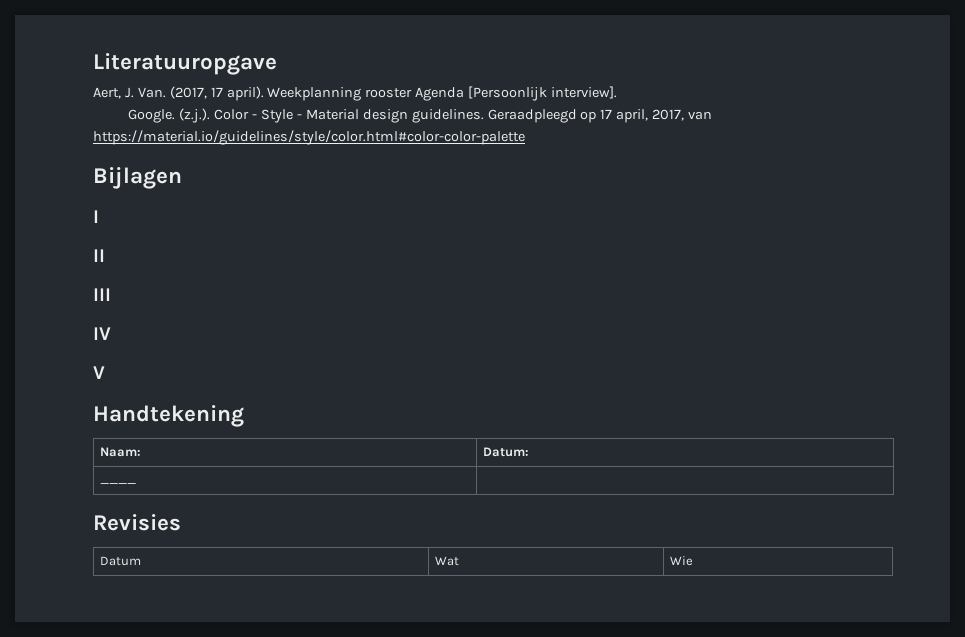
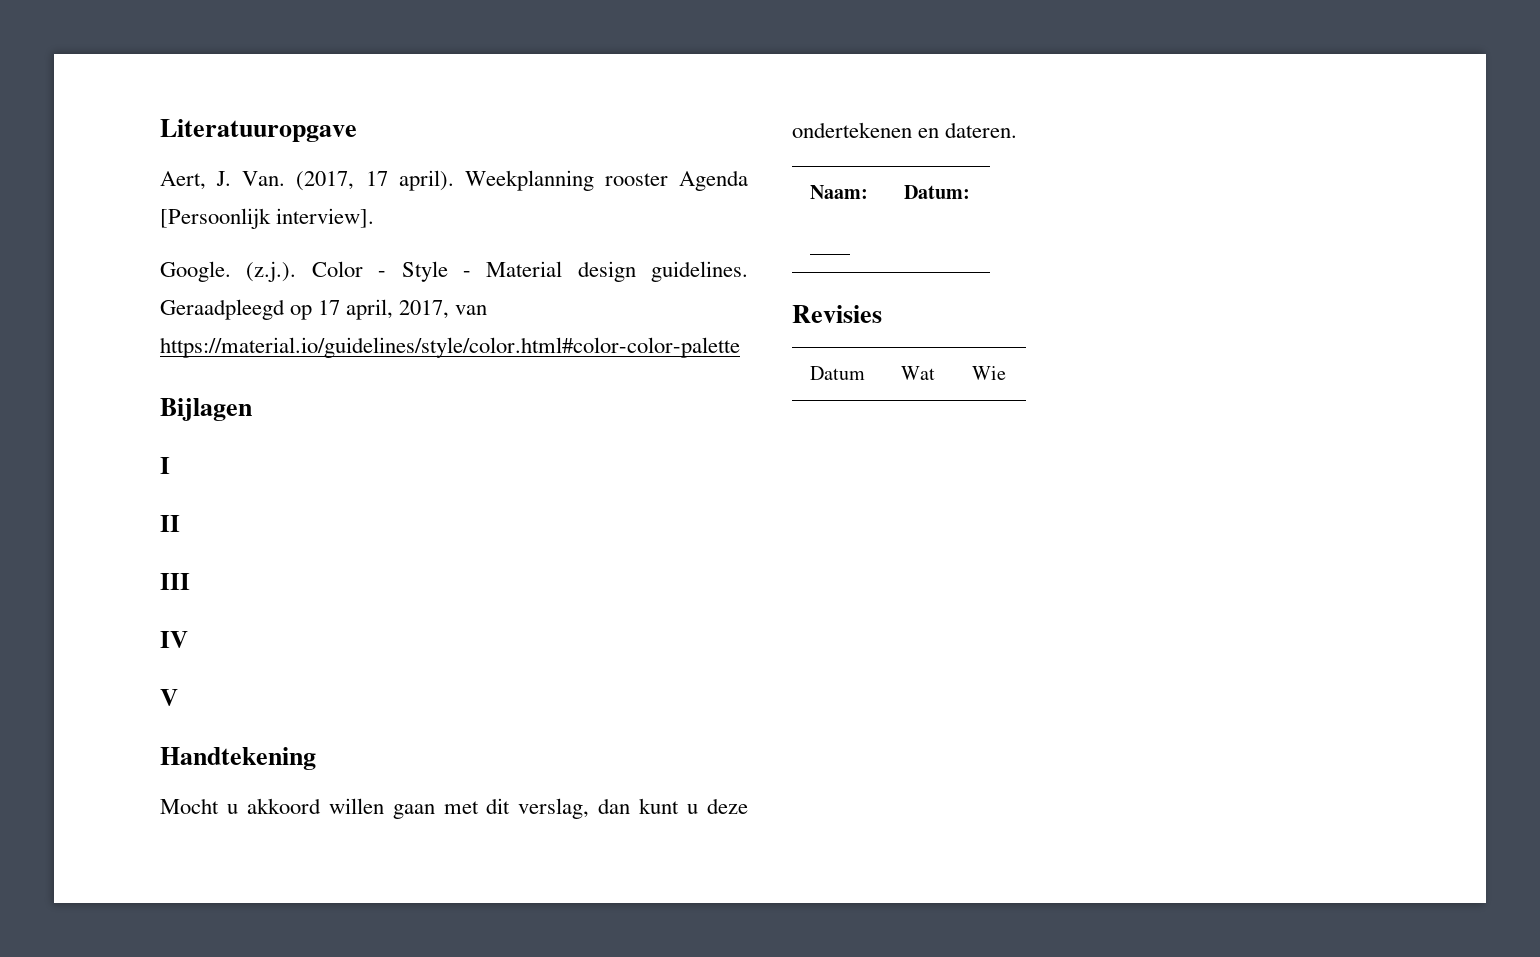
(244, 416) none -> [160,798,748,819] [792,122,1018,138] // Mocht u akkoord willen gaan met dit verslag, dan kunt u deze ondertekenen en dateren.

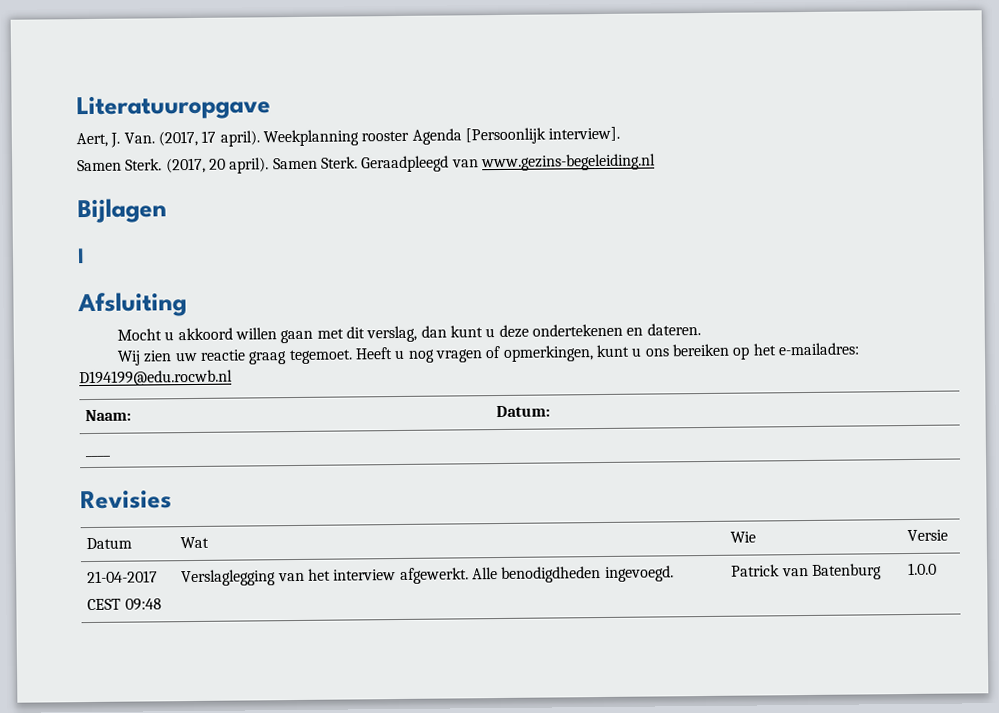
[160,261,748,282] [160,299,488,320] [160,337,740,358] [160,398,252,421] [160,457,170,474] [160,515,180,532] [160,573,190,590] [160,631,188,648] [160,689,178,706] [160,747,316,770] Google. (z.j.). Color - Style - Material design guidelines. Geraadpleegd op 17 april, 2017, van https://material.io/guidelines/style/color.html#color-color-palette // Bijlagen // I // II // III // IV // V // Handtekening -> [77,153,656,174] [77,198,167,224] [77,248,85,264] [77,292,187,318] Samen Sterk. (2017, 20 april). Samen Sterk. Geraadpleegd van www.gezins-begeleiding.nl // Bijlagen // I // Afsluiting
(1018, 130) none -> [117,342,859,366] [79,369,233,387] // Wij zien uw reactie graag tegemoet. Heeft u nog vragen of opmerkingen, kunt u ons bereiken op het e-mailadres: D194199@edu.rocwb.nl
(1006, 373) none -> [907,529,949,542] [87,570,159,584] [87,598,162,611] [181,565,674,587] [731,563,883,580] [908,562,938,576] | Versie // 21-04-2017 // CEST 09:48 | Verslaglegging van het interview afgewerkt. Alle benodigdheden ingevoegd. | Patrick van Batenburg | 1.0.0

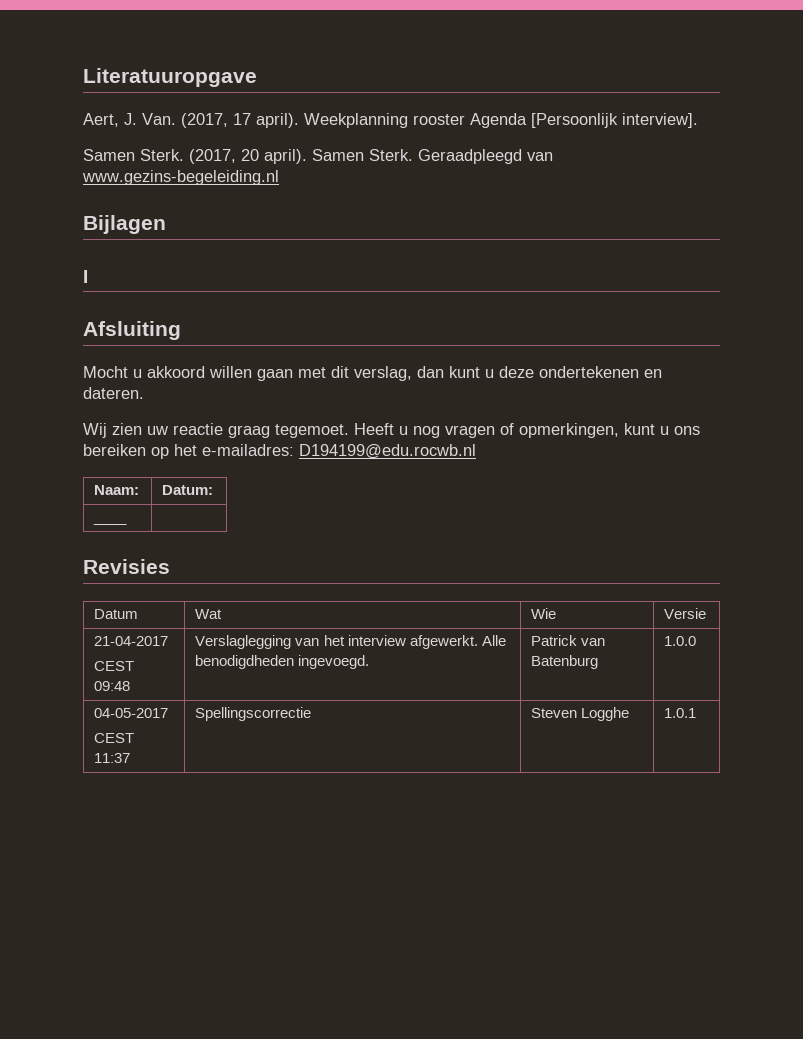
(938, 569) none -> [94,708,169,718] [94,733,135,743] [94,753,131,763] [195,707,312,721] [531,707,630,721] [664,708,697,718] // 04-05-2017 // CEST 11:37 | Spellingscorrectie | Steven Logghe | 1.0.1

